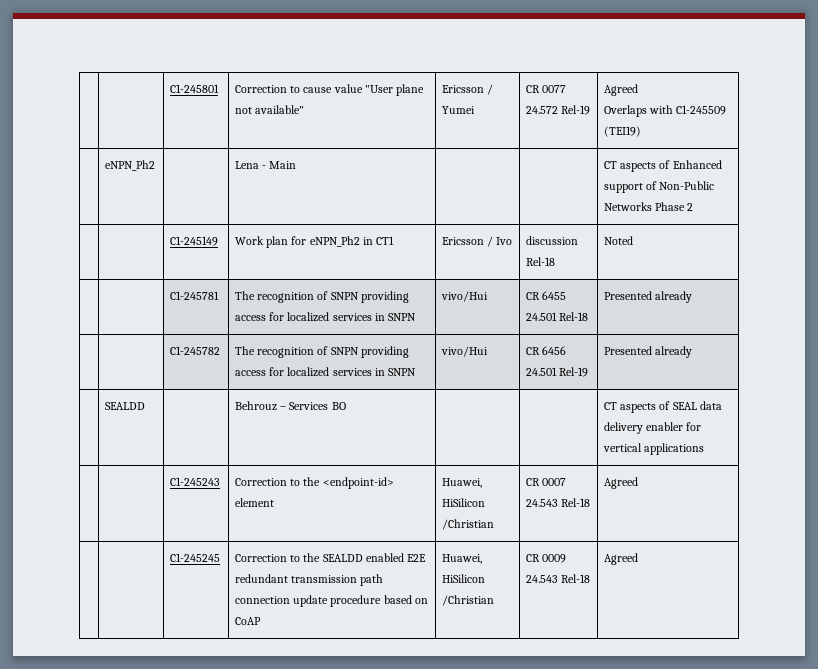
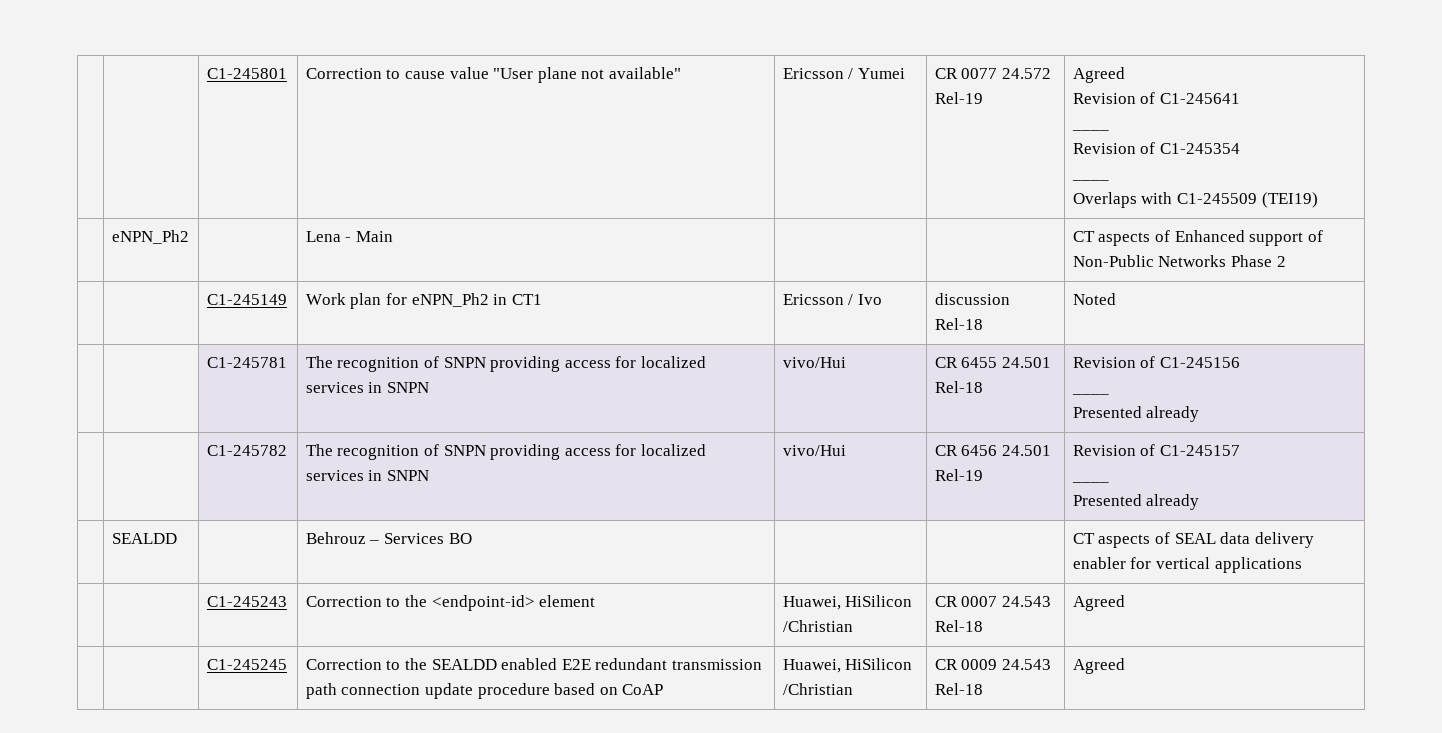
(638, 90) none -> [1072,92,1240,104] [1071,129,1109,131] [1072,142,1240,154] [1071,179,1109,181] // Revision of C1-245641 // ____ // Revision of C1-245354 // ____
(589, 316) none -> [1072,356,1240,368] [1071,393,1109,395] Revision of C1-245156 // ____ //
(589, 372) none -> [1072,444,1240,456] [1071,481,1109,483] Revision of C1-245157 // ____ //

